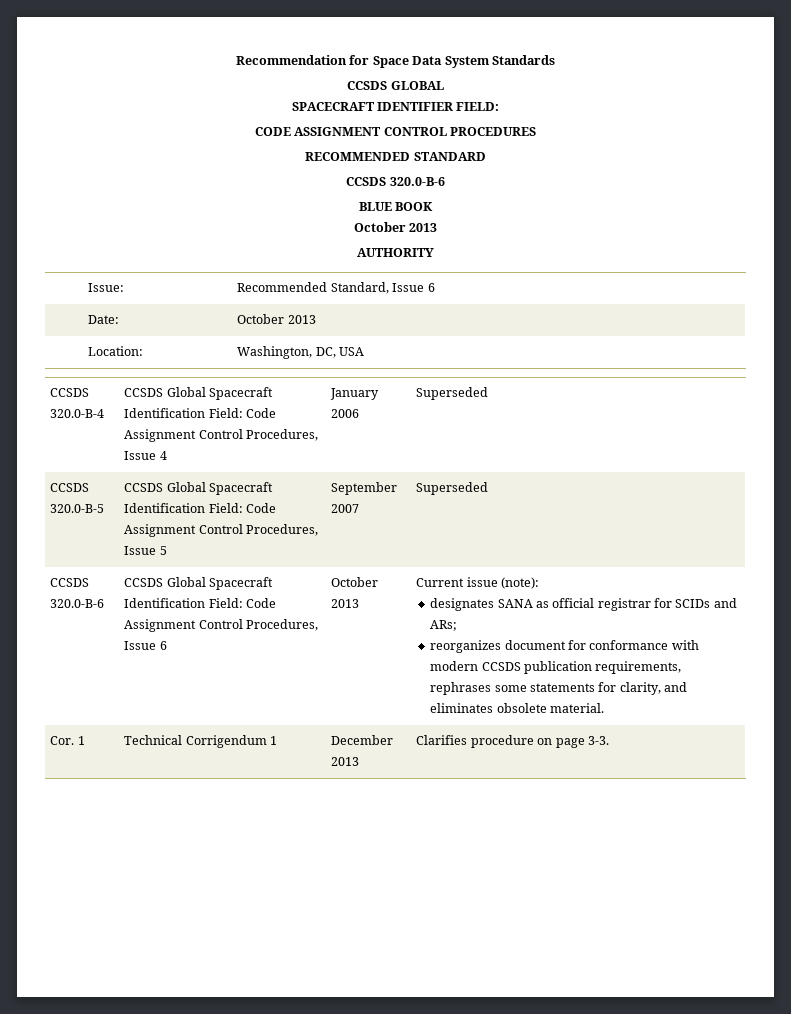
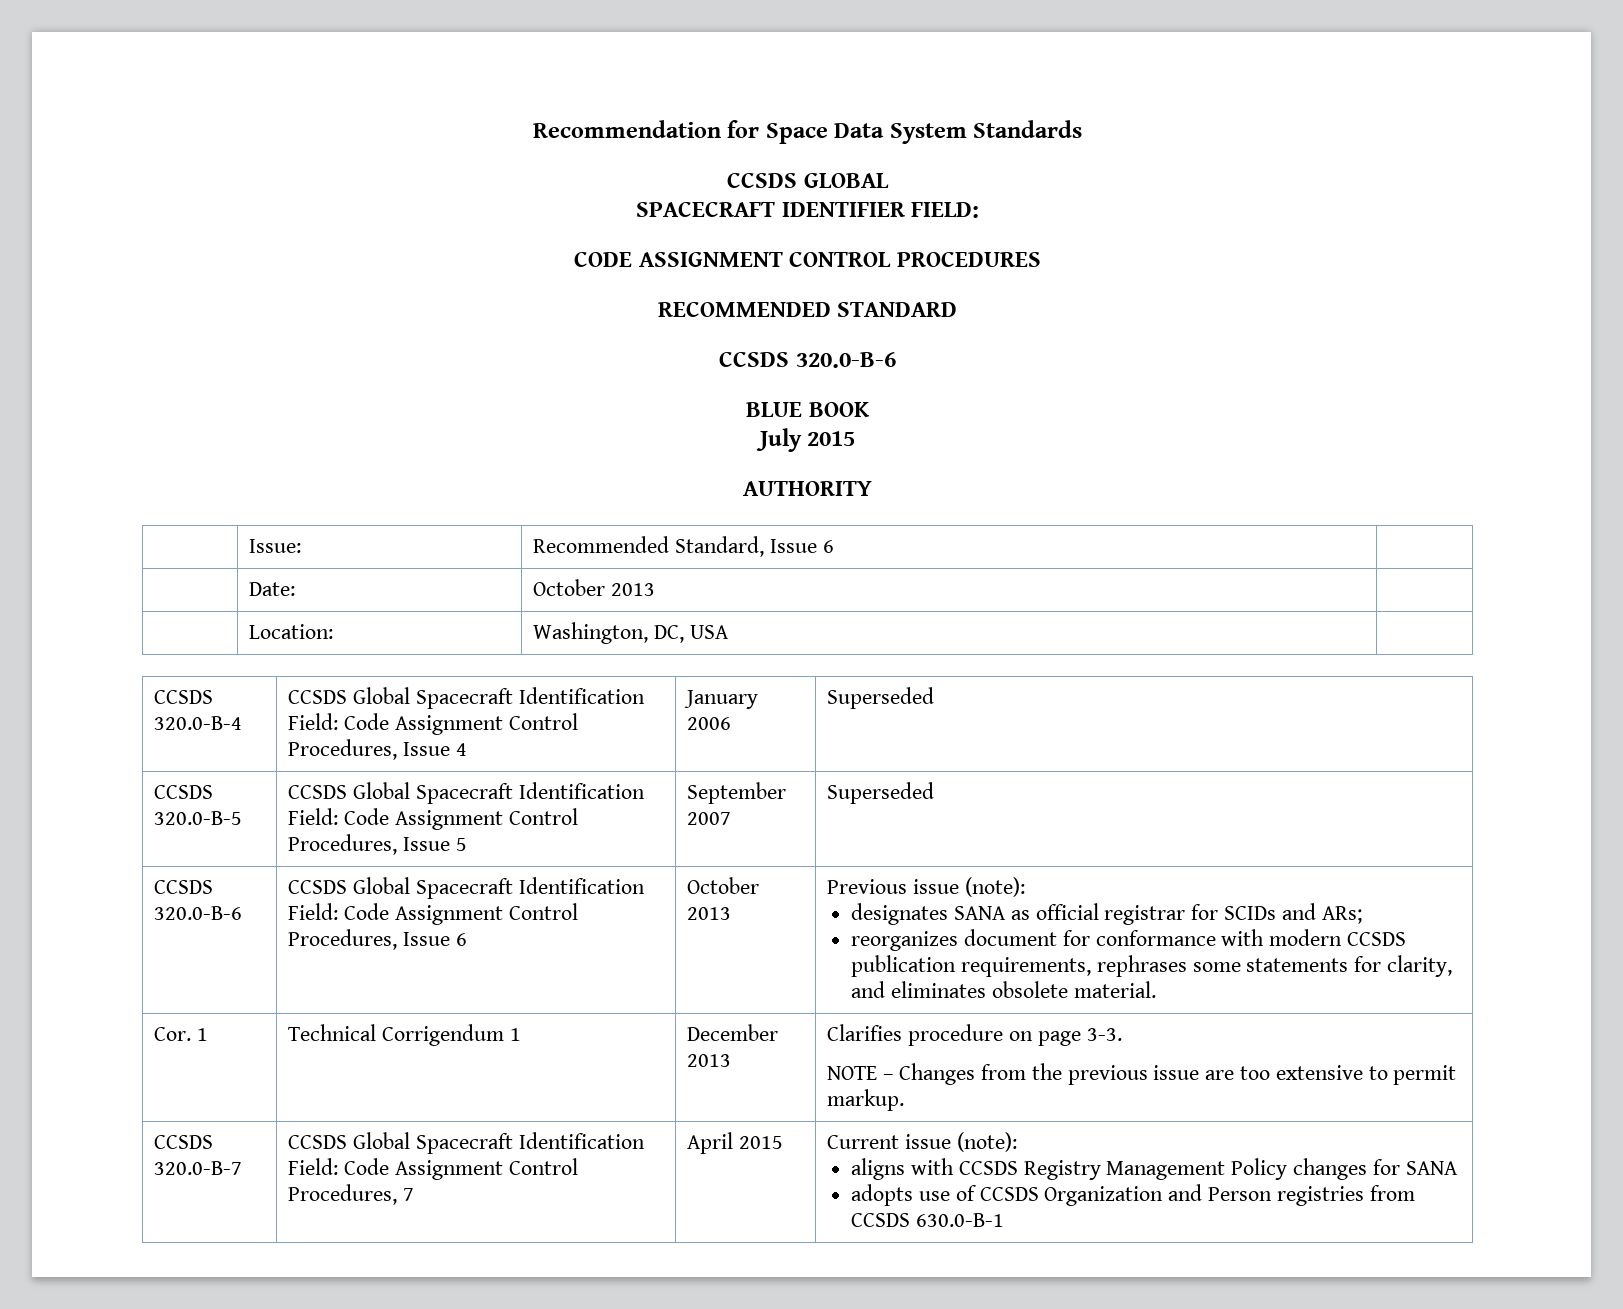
[353,222,438,232] October 2013 -> [755,428,856,452] July 2015
[416,578,465,587] Current -> [827,879,908,894] Previous
(609, 740) none -> [827,1063,1457,1085] [827,1089,905,1111] [154,1135,214,1149] [154,1161,243,1175] [288,1132,645,1154] [288,1158,578,1180] [288,1184,415,1205] [687,1132,784,1154] [827,1132,1018,1152] [851,1158,1458,1180] [851,1184,1415,1206] [851,1213,1004,1227] // NOTE – Changes from the previous issue are too extensive to permit markup. // CCSDS 320.0-B-7 | CCSDS Global Spacecraft Identification Field: Code Assignment Control Procedures, 7 | April 2015 | Current issue (note): // aligns with CCSDS Registry Management Policy changes for SANA // adopts use of CCSDS Organization and Person registries from CCSDS 630.0-B-1

